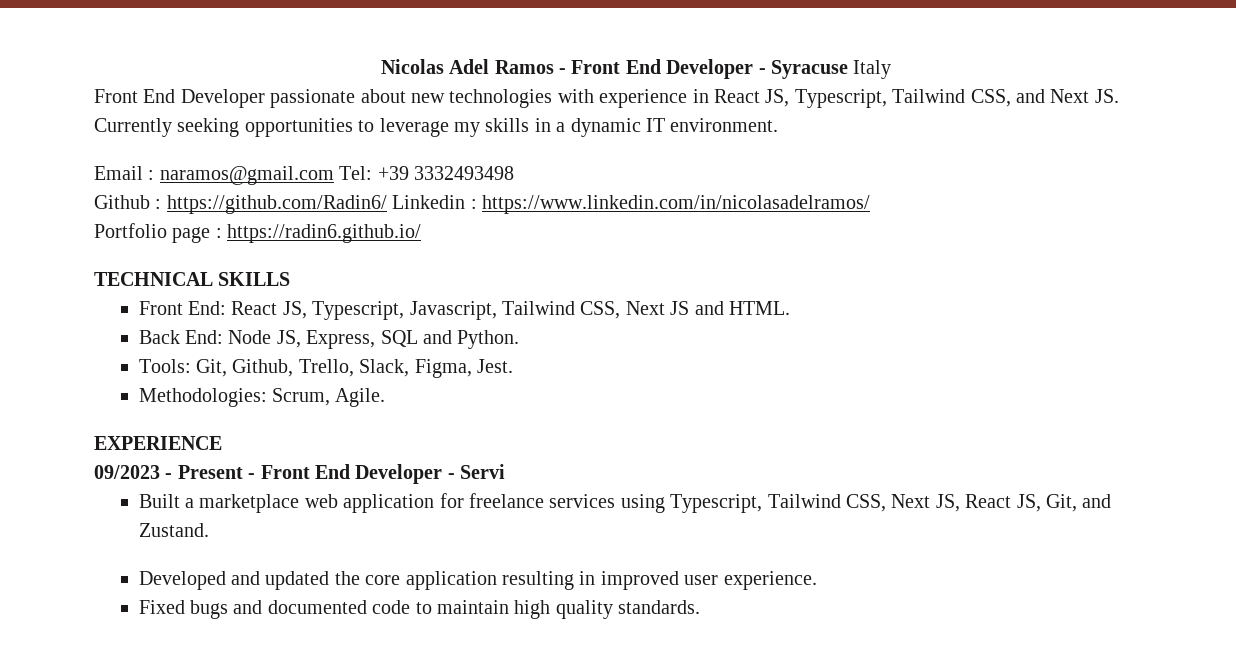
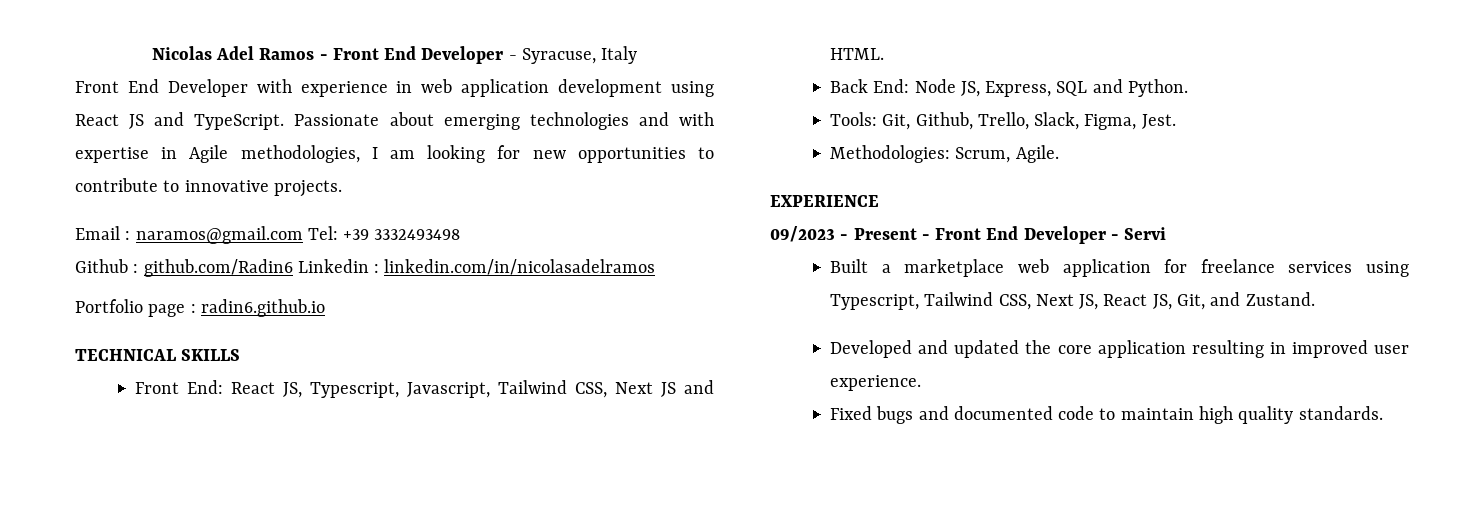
[770,60,848,79] Syracuse -> [521,48,596,64] Syracuse,
[270,89,1119,108] [94,118,779,137] passionate about new technologies with experience in React JS, Typescript, Tailwind CSS, and Next JS. Currently seeking opportunities to leverage my skills in a dynamic IT environment. -> [256,79,715,97] [75,112,714,130] [75,145,714,163] [75,178,342,197] with experience in web application development using React JS and TypeScript. Passionate about emerging technologies and with expertise in Agile methodologies, I am looking for new opportunities to contribute to innovative projects.
[166,195,387,214] https://github.com/Radin6/ -> [143,259,293,277] github.com/Radin6
[481,195,870,214] https://www.linkedin.com/in/nicolasadelramos/ -> [384,259,656,275] linkedin.com/in/nicolasadelramos
[227,224,422,243] https://radin6.github.io/ -> [200,299,325,317] radin6.github.io

